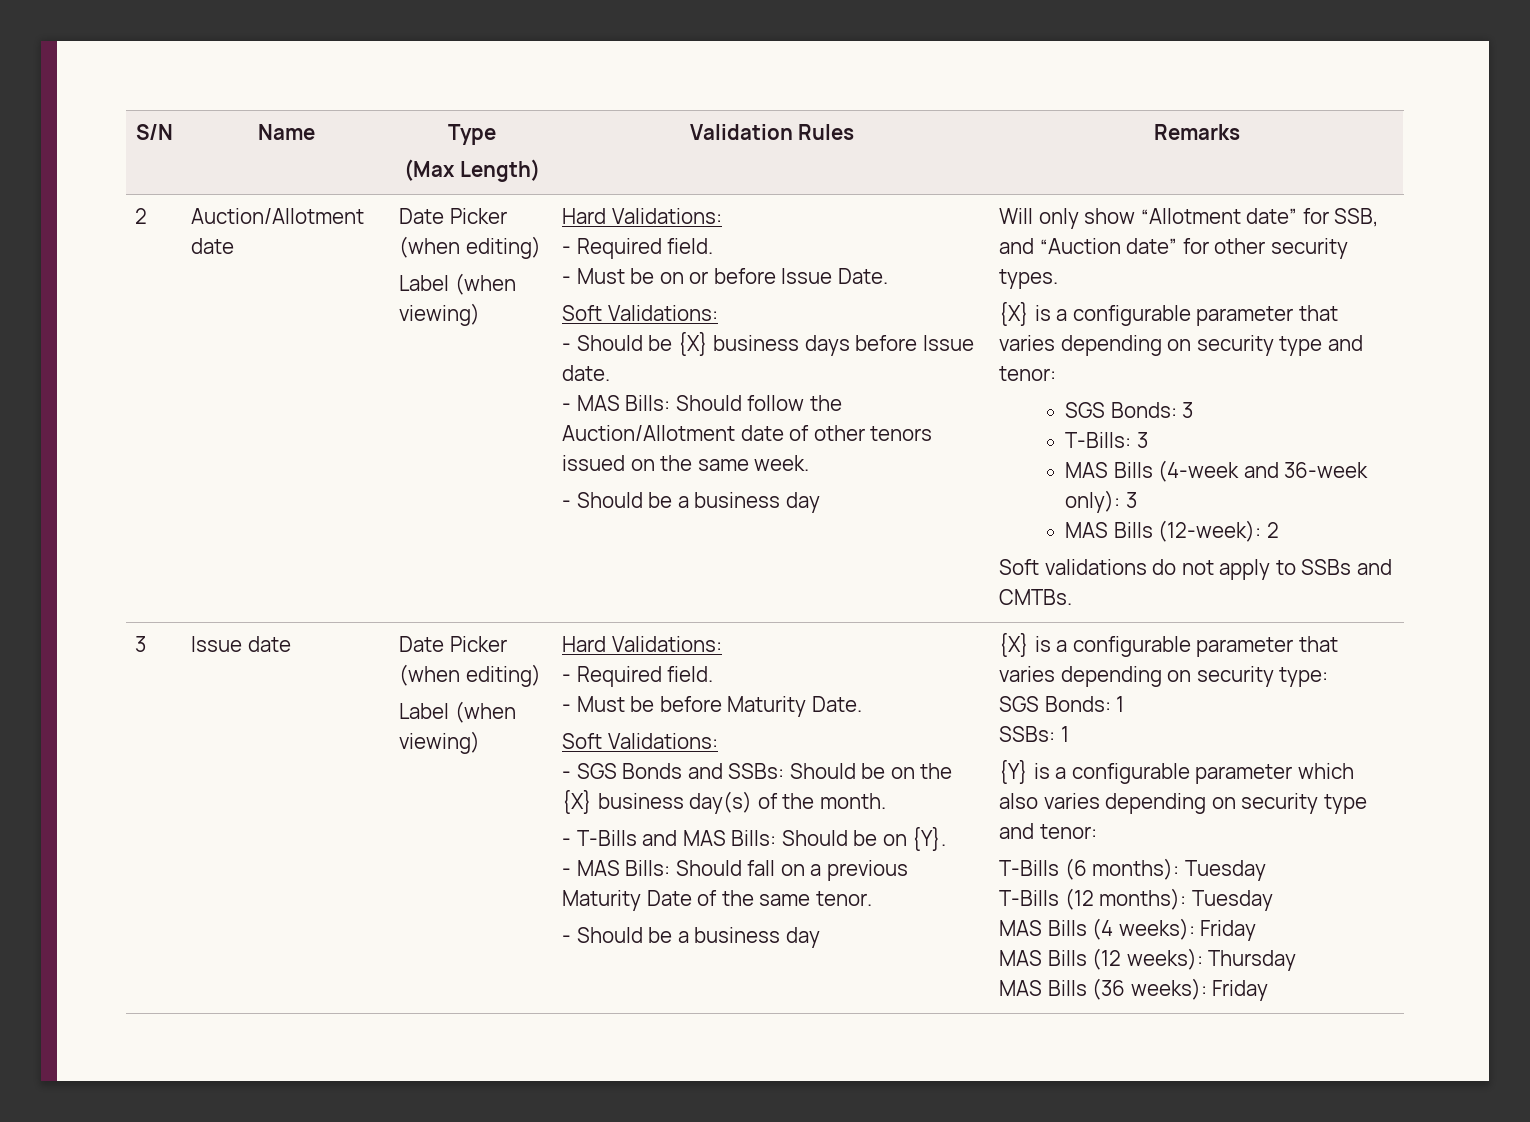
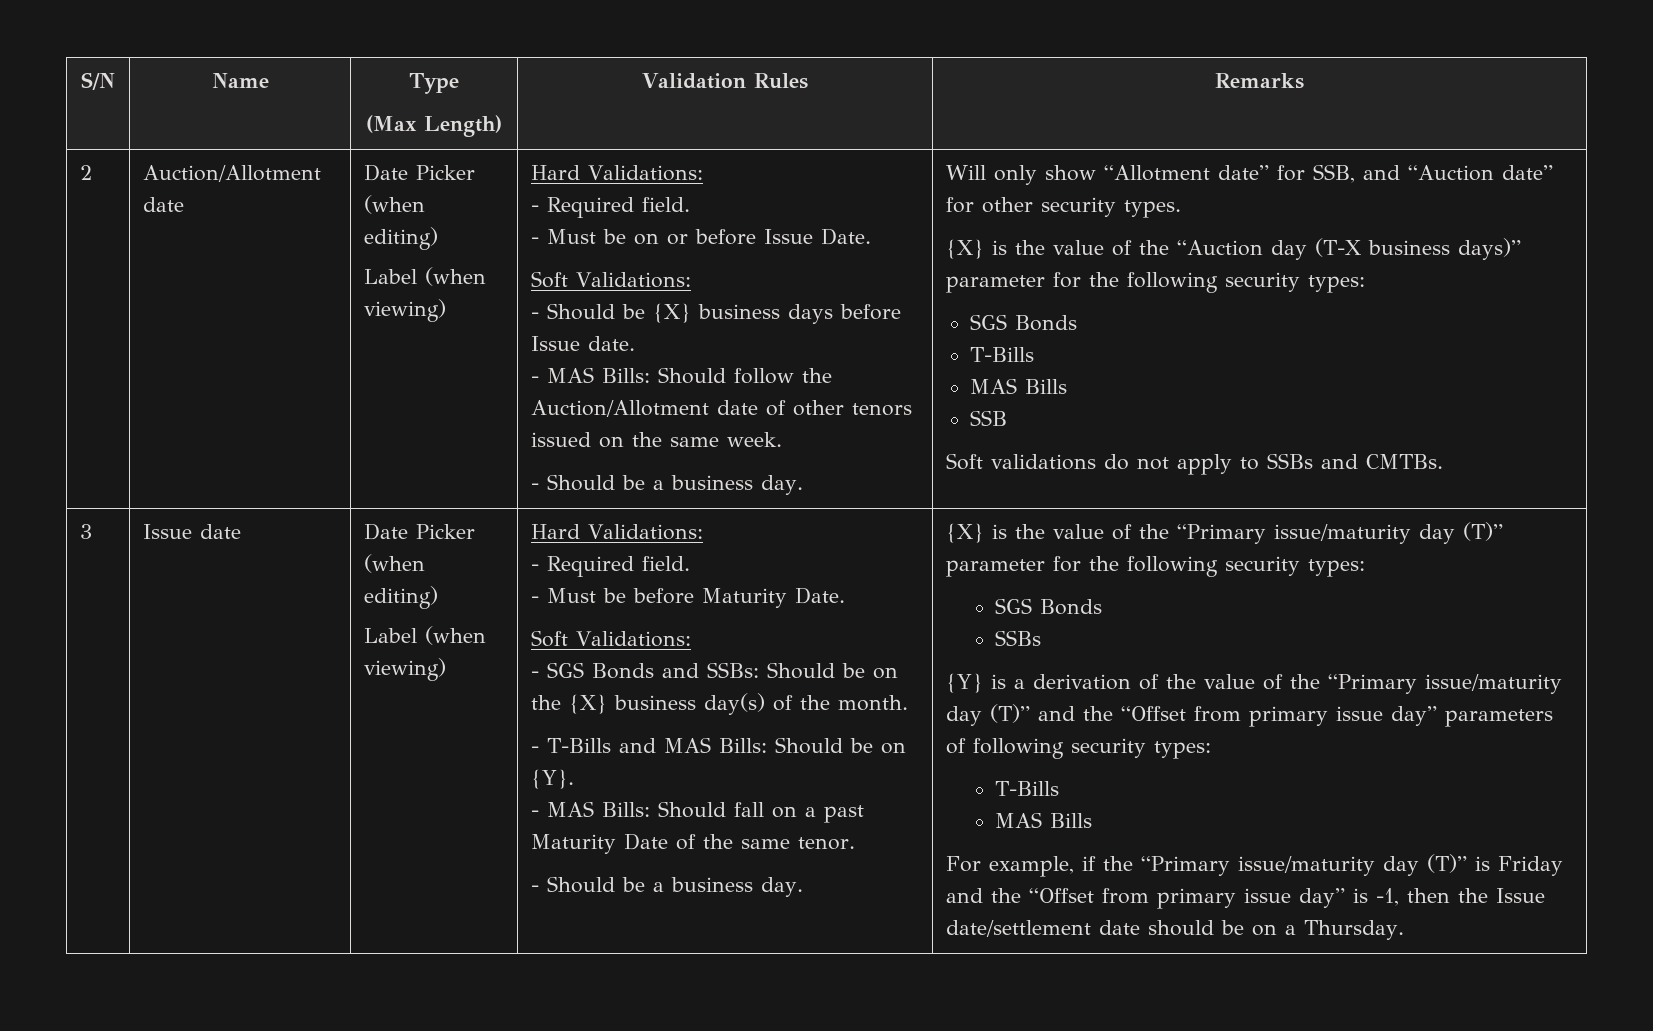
[785,492,820,513] day -> [761,475,804,495] day.
[1056,305,1338,326] [999,335,1363,356] [999,366,1057,381] [1065,402,1194,418] [1065,432,1148,448] [1065,460,1369,482] [1065,490,1137,513] [1065,520,1279,542] a configurable parameter that varies depending on security type and tenor: // SGS Bonds: 3 // T-Bills: 3 // MAS Bills (4-week and 36-week only): 3 // MAS Bills (12-week): 2 -> [1015,238,1522,260] [946,272,1366,293] [970,314,1078,331] [970,347,1035,362] [970,378,1068,394] [970,410,1008,426] the value of the “Auction day (T-X business days)” parameter for the following security types: // SGS Bonds // T-Bills // MAS Bills // SSB
[826,860,908,881] previous -> [824,805,865,823] past
[785,927,820,948] [999,633,1338,657] [999,666,1329,687] [999,696,1125,712] [999,726,1069,742] [999,760,1354,784] [999,793,1367,814] [999,823,1097,839] [999,858,1266,881] [999,888,1273,911] [999,918,1257,941] [999,948,1297,971] [999,978,1269,1001] day | {X} is a configurable parameter that varies depending on security type: // SGS Bonds: 1 // SSBs: 1 // {Y} is a configurable parameter which also varies depending on security type and tenor: // T-Bills (6 months): Tuesday // T-Bills (12 months): Tuesday // MAS Bills (4 weeks): Friday // MAS Bills (12 weeks): Thursday // MAS Bills (36 weeks): Friday -> [761,877,804,897] [946,522,1504,544] [946,556,1366,577] [995,598,1103,615] [995,630,1042,646] [946,673,1563,694] [946,704,1554,727] [946,738,1212,759] [995,781,1060,796] [995,812,1093,828] [946,854,1564,877] [946,888,1546,909] [946,920,1405,940] day. | {X} is the value of the “Primary issue/maturity day (T)” parameter for the following security types: // SGS Bonds // SSBs // {Y} is a derivation of the value of the “Primary issue/maturity day (T)” and the “Offset from primary issue day” parameters of following security types: // T-Bills // MAS Bills // For example, if the “Primary issue/maturity day (T)” is Friday and the “Offset from primary issue day” is -1, then the Issue date/settlement date should be on a Thursday.

